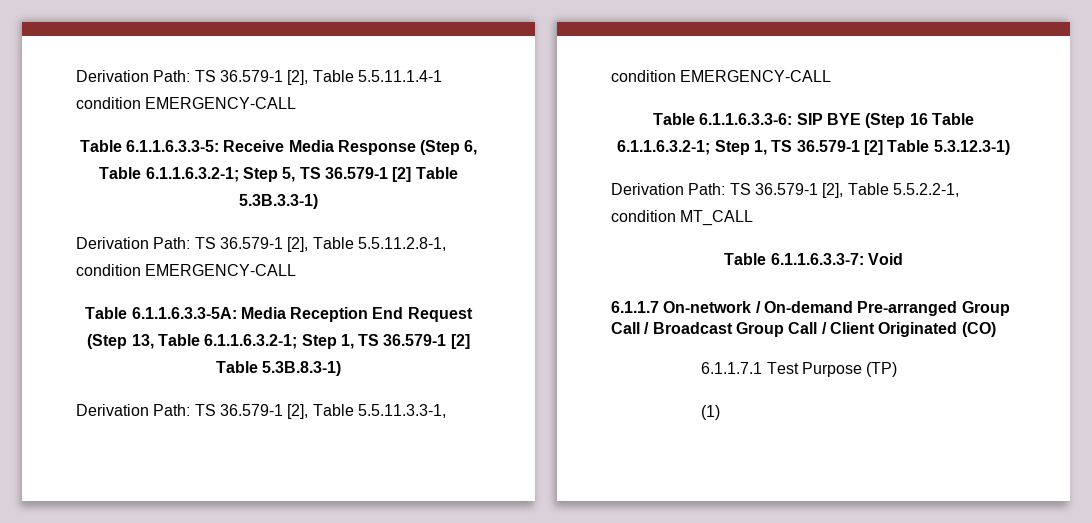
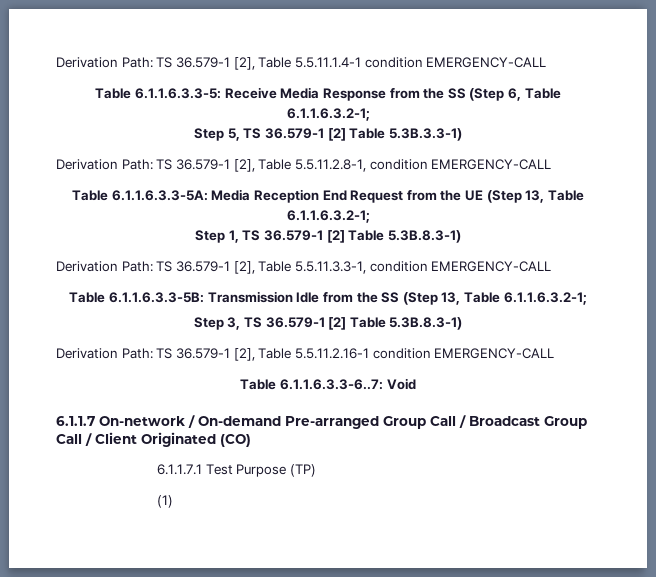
(416, 147) none -> [389,88,466,99] from the SS
(239, 174) none -> (370, 114) //
[87,334,298,349] (Step 13, Table 6.1.1.6.3.2-1; -> [406,190,585,203] [286,210,370,223] from the UE (Step 13, Table 6.1.1.6.3.2-1; //
[699,113,974,128] [617,140,1010,155] [611,183,959,198] [611,210,754,226] [724,253,864,265] 6.1.1.6.3.3-6: SIP BYE (Step 16 Table 6.1.1.6.3.2-1; Step 1, TS 36.579-1 [2] Table 5.3.12.3-1) // Derivation Path: TS 36.579-1 [2], Table 5.5.2.2-1, condition MT_CALL // Table 6.1.1.6.3.3-7: -> [108,291,587,305] [193,317,463,330] [56,348,555,361] [240,379,383,390] 6.1.1.6.3.3-5B: Transmission Idle from the SS (Step 13, Table 6.1.1.6.3.2-1; // Step 3, TS 36.579-1 [2] Table 5.3B.8.3-1) // Derivation Path: TS 36.579-1 [2], Table 5.5.11.2.16-1 condition EMERGENCY-CALL // Table 6.1.1.6.3.3-6..7:

